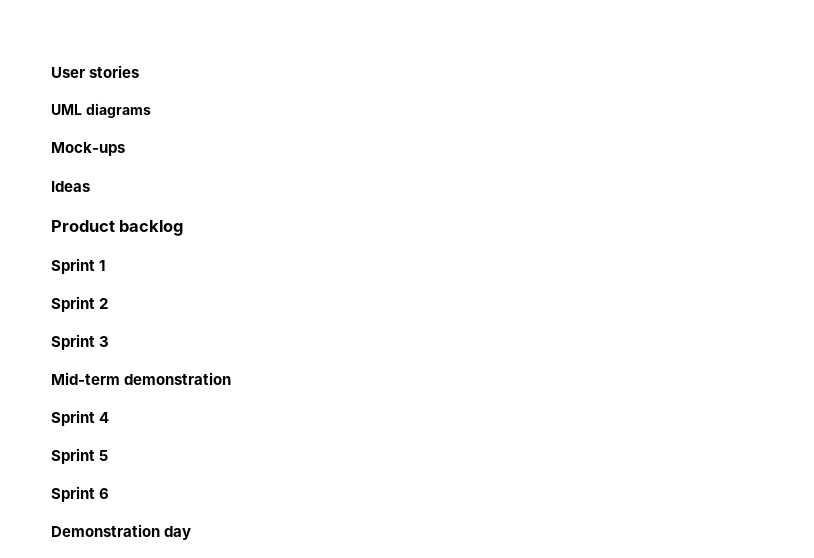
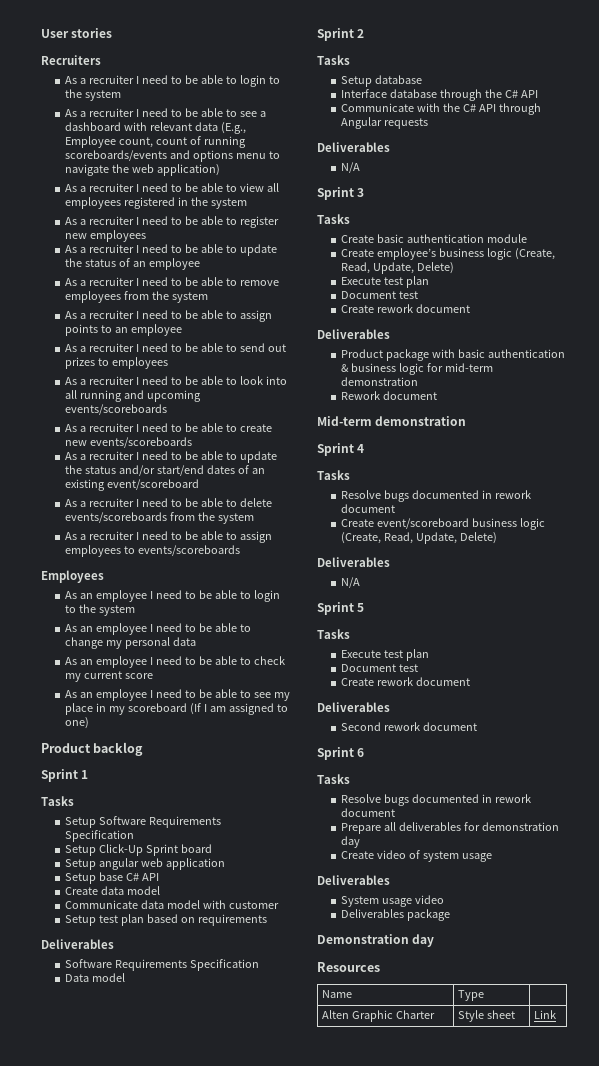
[51,103,151,118] [51,142,125,156] [51,181,90,192] [51,220,184,236] [51,258,106,274] [51,296,109,312] [51,334,110,350] [51,372,232,385] [51,410,110,426] [51,448,109,464] [51,486,110,502] [51,524,192,540] UML diagrams // Mock-ups // Ideas // Product backlog // Sprint 1 // Sprint 2 // Sprint 3 // Mid-term demonstration // Sprint 4 // Sprint 5 // Sprint 6 // Demonstration day -> [41,55,101,65] [65,75,281,87] [65,89,122,101] [65,108,267,117] [65,122,247,134] [65,136,247,148] [65,150,281,162] [65,164,221,176] [65,183,280,192] [65,197,248,209] [65,216,280,228] [65,230,147,242] [65,244,278,256] [65,258,201,270] [65,277,280,286] [65,291,209,303] [65,310,273,322] [65,324,183,336] [65,343,287,352] [65,357,169,369] [65,376,288,385] [65,390,202,402] [65,404,168,415] [65,423,273,432] [65,437,193,448] [65,451,278,463] [65,465,266,476] [65,479,200,491] [65,498,273,507] [65,512,255,524] [65,531,273,543] [65,545,241,557] [41,570,104,583] [65,590,281,602] [65,604,136,616] [65,623,252,635] [65,637,197,649] [65,656,286,668] [65,671,154,682] [65,689,291,701] [65,703,289,715] [65,717,90,729] [41,742,144,756] [41,769,89,782] [41,796,74,806] [65,816,222,828] [65,830,135,842] [65,844,213,856] [65,858,226,870] [65,872,160,884] [65,886,161,895] [65,900,280,909] [65,914,268,926] [41,939,114,949] [65,959,260,971] [65,973,126,982] [317,28,365,41] [317,55,350,65] [341,75,423,87] [341,89,539,101] [341,103,542,115] [341,117,429,129] [317,142,390,152] [341,162,361,173] [317,187,365,200] [317,214,350,224] [341,234,528,243] [341,248,556,260] [341,262,455,274] [341,276,430,288] [341,291,419,299] [341,304,471,313] [317,329,390,339] [341,349,566,361] [341,363,494,375] [341,377,419,386] [341,391,438,400] [317,416,467,426] [317,443,365,456] [317,470,350,480] [341,490,532,502] [341,504,396,513] [341,518,546,530] [341,532,498,544] [317,557,390,567] [341,577,361,588] [317,602,365,615] [317,629,350,639] [341,649,430,661] [341,664,419,672] [341,677,471,686] [317,702,390,712] [341,722,478,731] [317,747,365,760] [317,774,350,784] [341,794,532,806] [341,808,396,817] [341,822,560,834] [341,836,361,848] [341,850,493,862] [317,875,390,885] [341,895,445,907] [341,909,451,921] [317,934,435,947] [317,962,380,972] [322,990,353,998] [458,990,485,1001] [322,1010,436,1022] [458,1010,516,1022] [534,1010,557,1019] Recruiters // As a recruiter I need to be able to login to the system // As a recruiter I need to be able to see a dashboard with relevant data (E.g., Employee count, count of running scoreboards/events and options menu to navigate the web application) // As a recruiter I need to be able to view all employees registered in the system // As a recruiter I need to be able to register new employees // As a recruiter I need to be able to update the status of an employee // As a recruiter I need to be able to remove employees from the system // As a recruiter I need to be able to assign points to an employee // As a recruiter I need to be able to send out prizes to employees // As a recruiter I need to be able to look into all running and upcoming events/scoreboards // As a recruiter I need to be able to create new events/scoreboards // As a recruiter I need to be able to update the status and/or start/end dates of an existing event/scoreboard // As a recruiter I need to be able to delete events/scoreboards from the system // As a recruiter I need to be able to assign employees to events/scoreboards // Employees // As an employee I need to be able to login to the system // As an employee I need to be able to change my personal data // As an employee I need to be able to check my current score // As an employee I need to be able to see my place in my scoreboard (If I am assigned to one) // Product backlog // Sprint 1 // Tasks // Setup Software Requirements Specification // Setup Click-Up Sprint board // Setup angular web application // Setup base C# API // Create data model // Communicate data model with customer // Setup test plan based on requirements // Deliverables // Software Requirements Specification // Data model // Sprint 2 // Tasks // Setup database // Interface database through the C# API // Communicate with the C# API through Angular requests // Deliverables // N/A // Sprint 3 // Tasks // Create basic authentication module // Create employee’s business logic (Create, Read, Update, Delete) // Execute test plan // Document test // Create rework document // Deliverables // Product package with basic authentication & business logic for mid-term demonstration // Rework document // Mid-term demonstration // Sprint 4 // Tasks // Resolve bugs documented in rework document // Create event/scoreboard business logic (Create, Read, Update, Delete) // Deliverables // N/A // Sprint 5 // Tasks // Execute test plan // Document test // Create rework document // Deliverables // Second rework document // Sprint 6 // Tasks // Resolve bugs documented in rework document // Prepare all deliverables for demonstration day // Create video of system usage // Deliverables // System usage video // Deliverables package // Demonstration day // Resources // Name | Type | // Alten Graphic Charter | Style sheet | Link

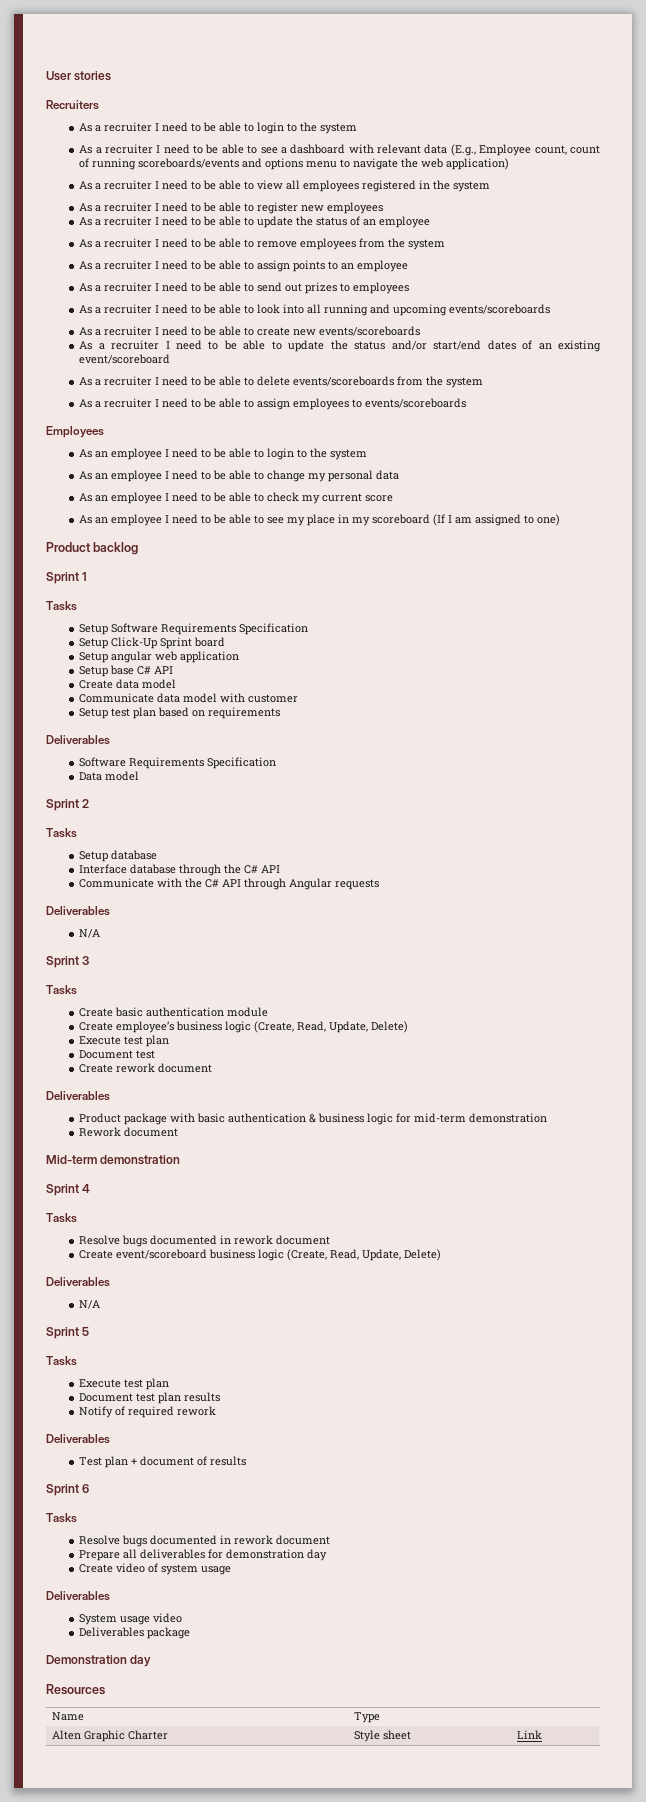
[341,677,471,686] [317,702,390,712] [341,722,478,731] // Create rework document // Deliverables // Second rework document -> [158,1392,221,1404] [79,1406,217,1418] [46,1434,110,1444] [79,1456,247,1468] plan results // Notify of required rework // Deliverables // Test plan + document of results

